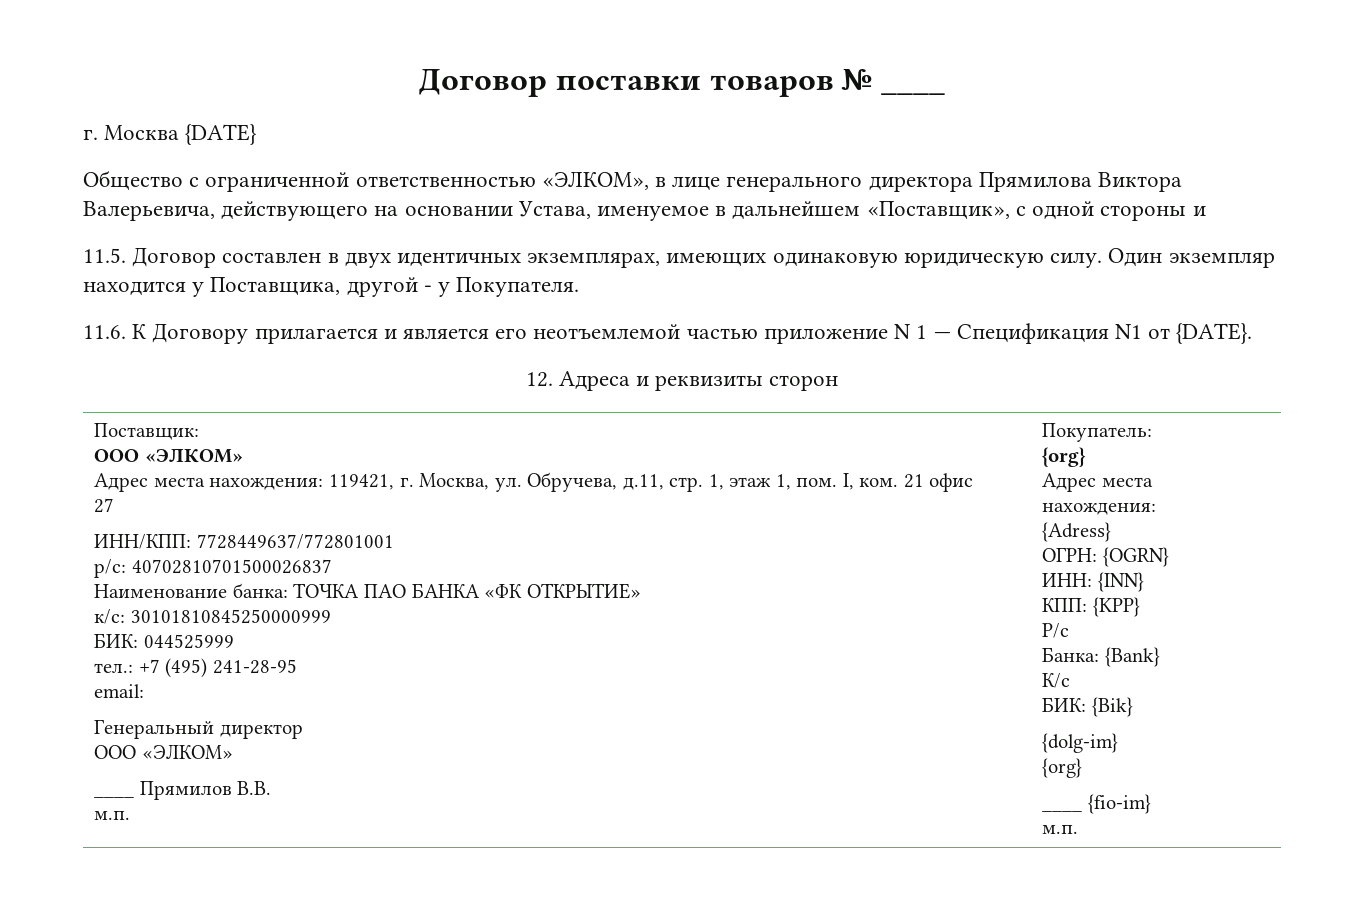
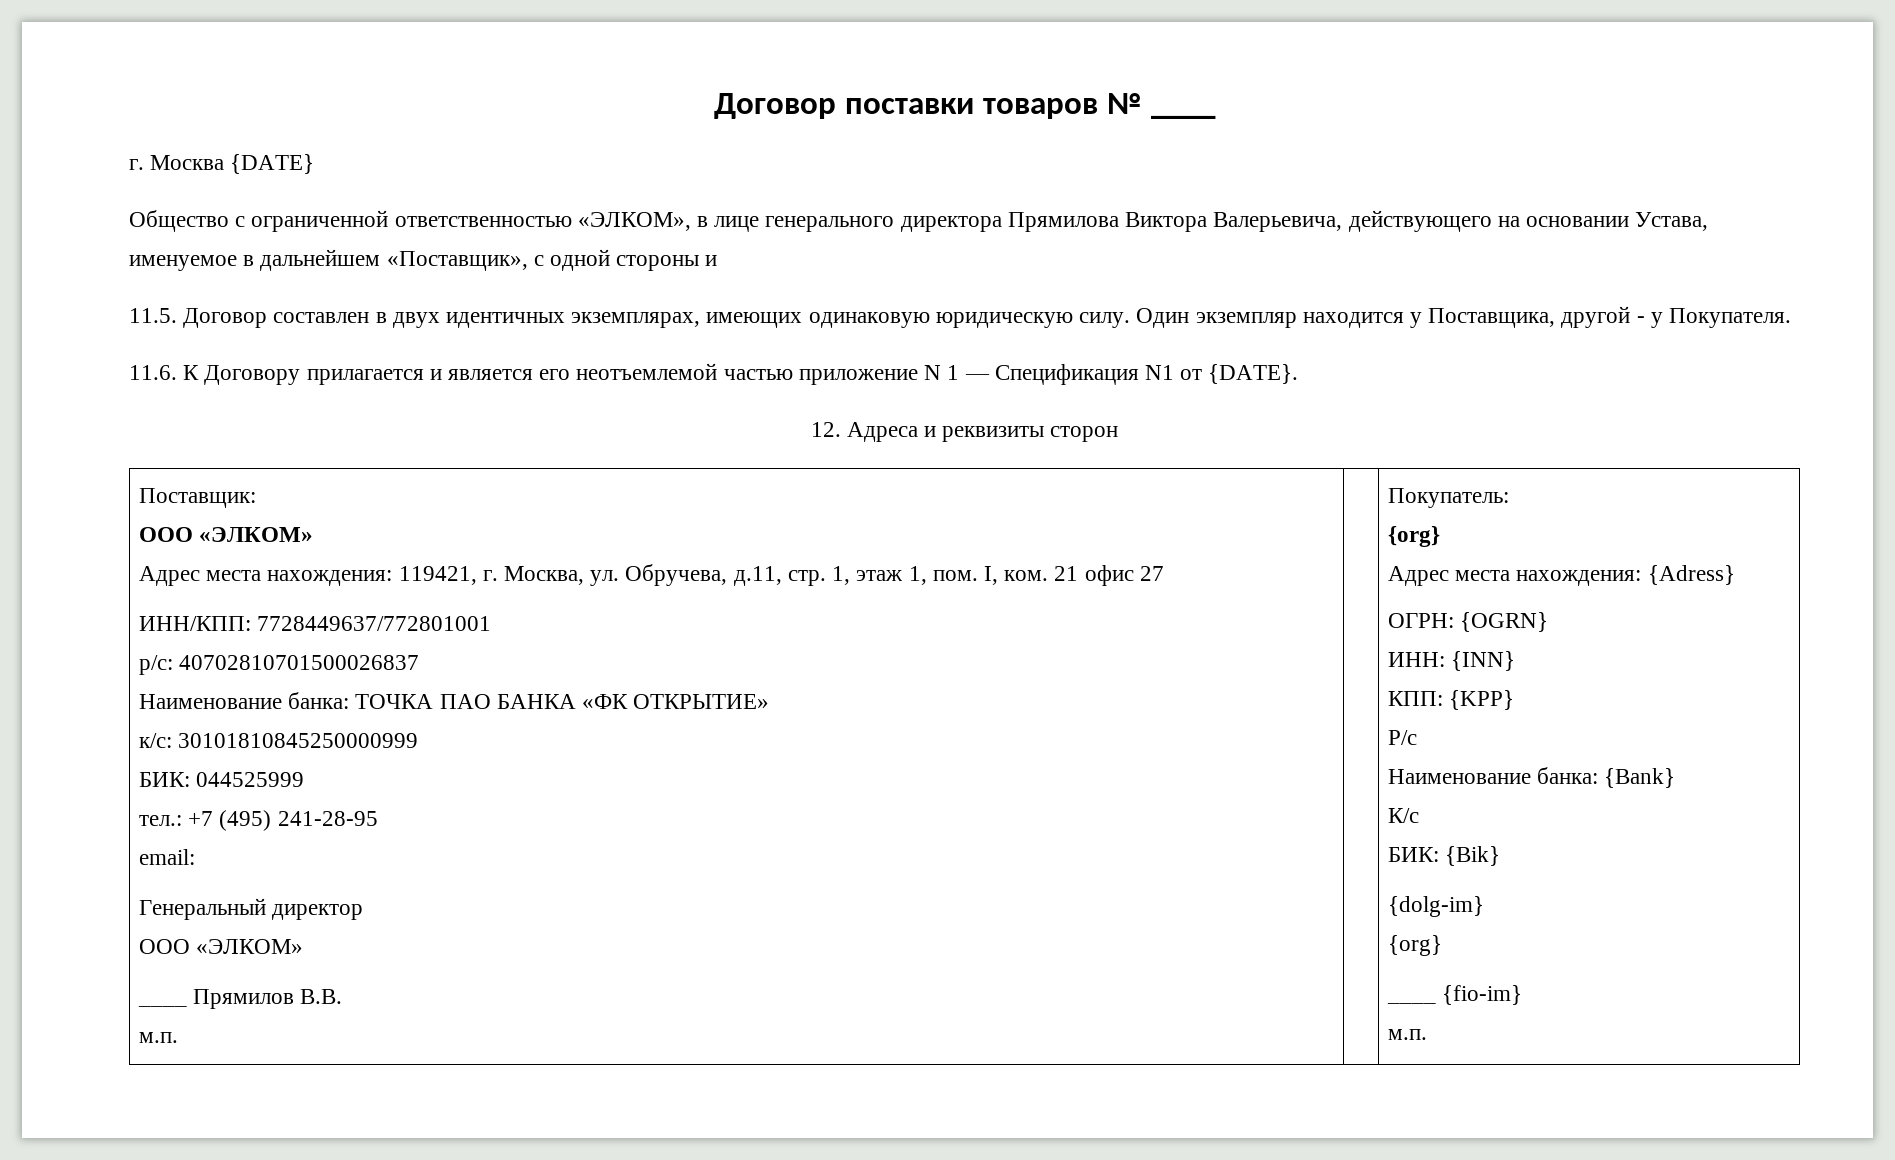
(1157, 508) // -> (1642, 578) none
[1042,647,1100,662] Банка: -> [1387,767,1599,784] Наименование банка:

